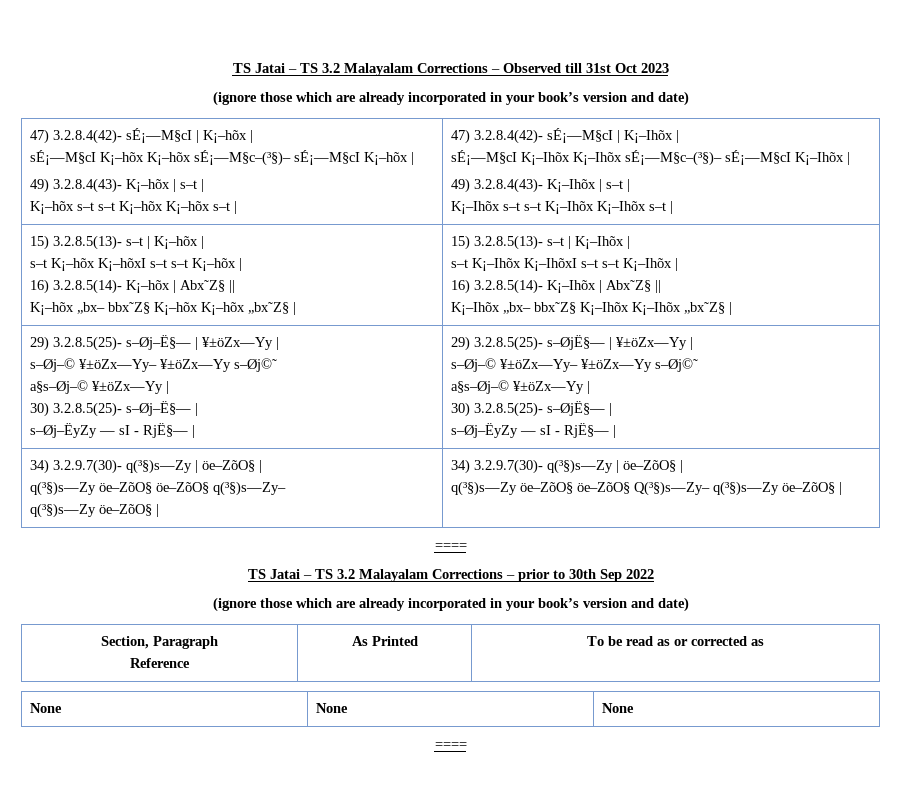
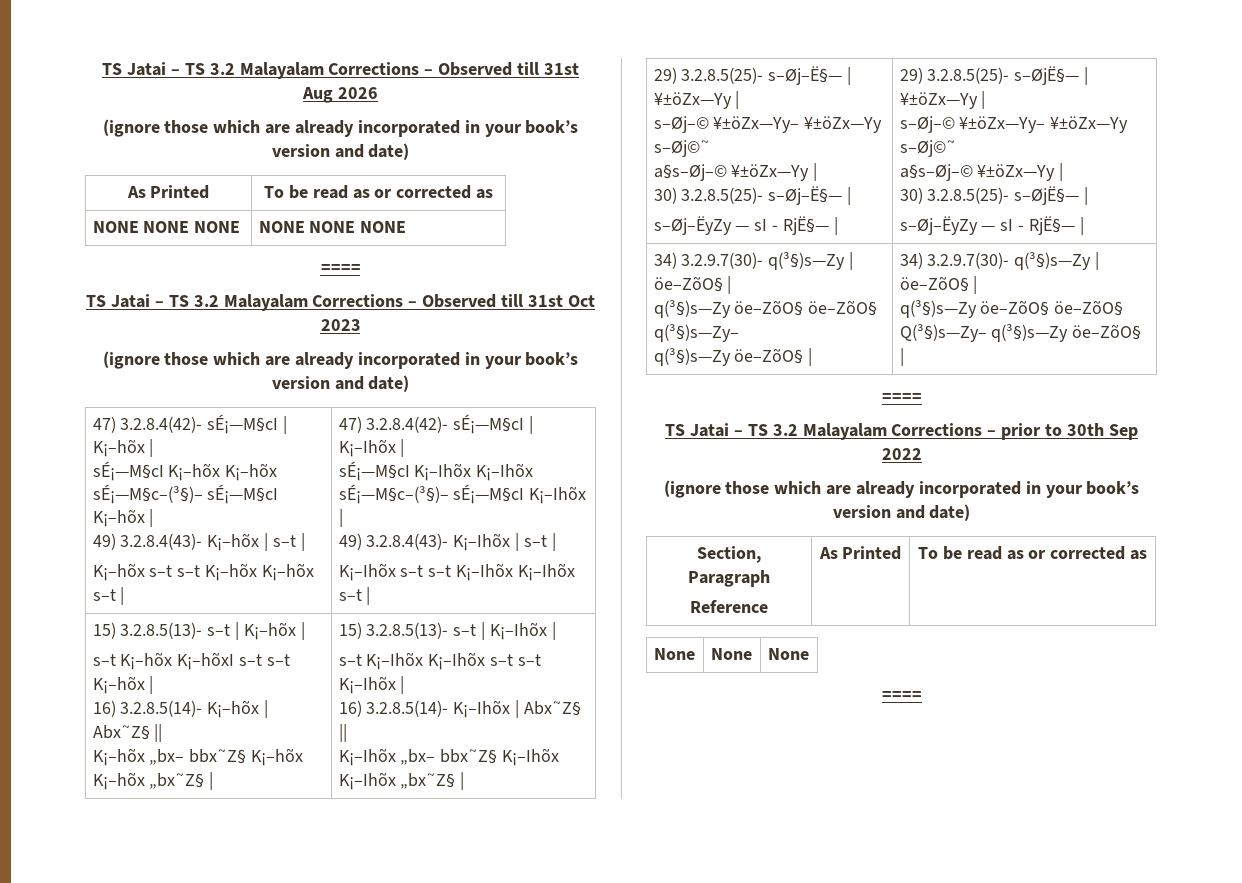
(611, 68) none -> [302,87,378,103] [102,119,579,137] [271,143,410,160] [126,185,210,199] [263,185,494,199] [92,221,241,233] [258,221,407,233] [320,264,361,273] [86,294,563,311] Aug 2026 // (ignore those which are already incorporated in your book’s version and date) // As Printed | To be read as or corrected as // NONE NONE NONE | NONE NONE NONE // ==== // TS Jatai – TS 3.2 Malayalam Corrections – Observed till 31st
[524,258,578,271] K¡–IhõxI -> [428,652,486,670] K¡–Ihõx

